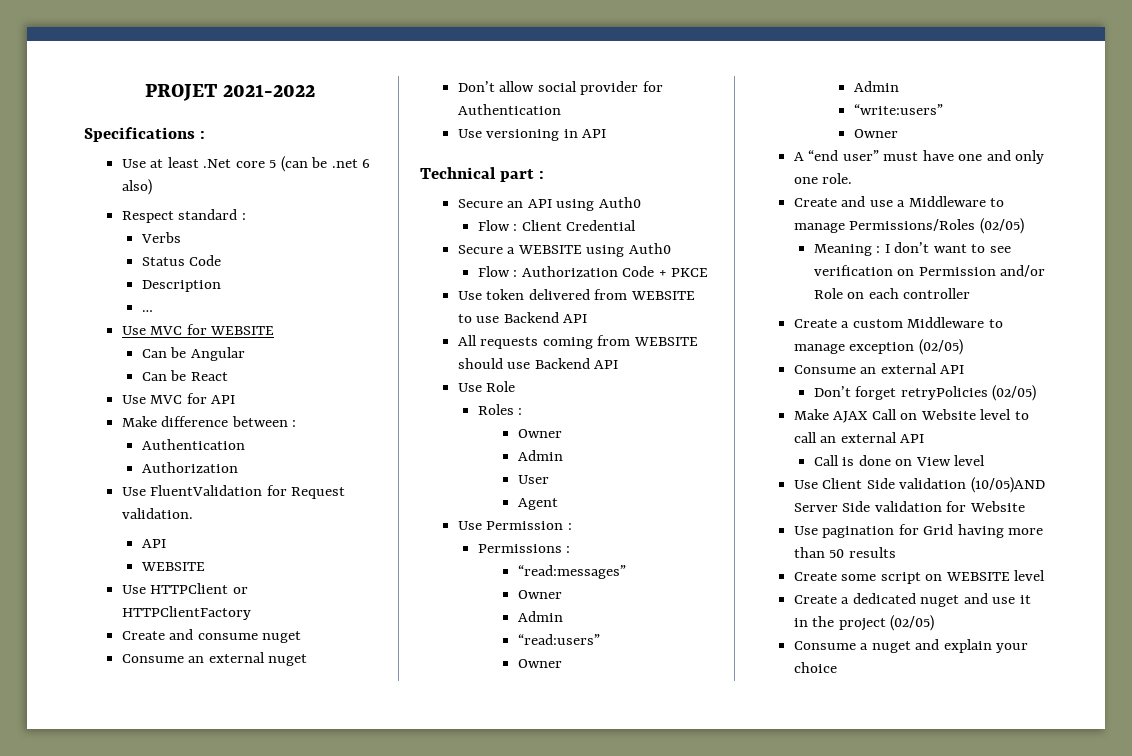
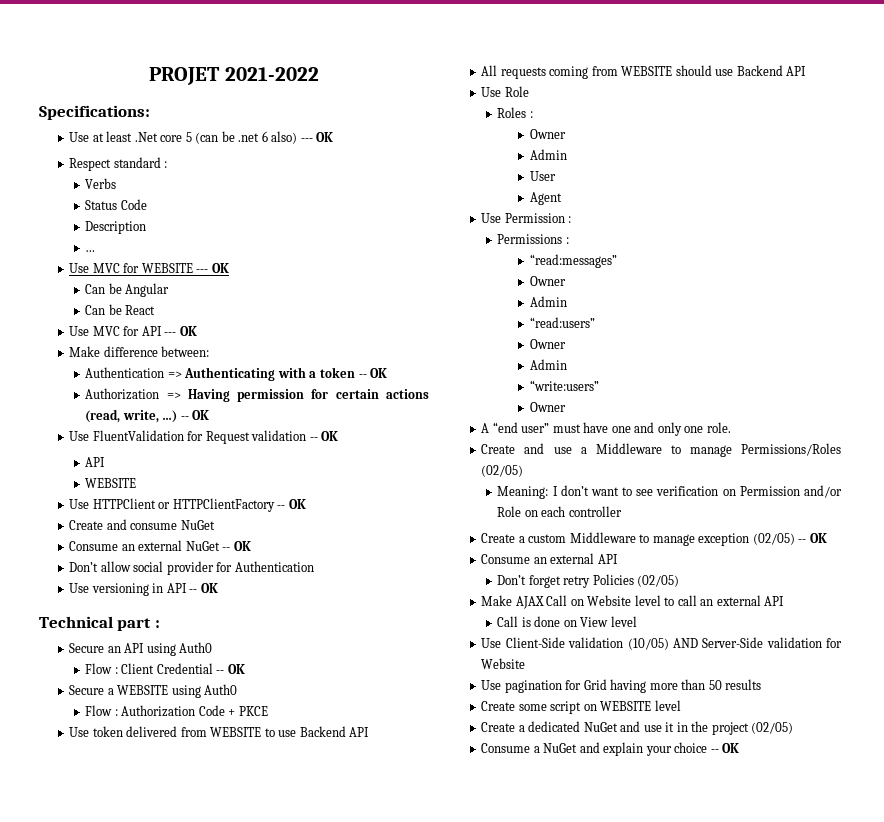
[84,127,206,142] Specifications : -> [39,105,150,120] Specifications:
(153, 187) none -> [300,132,334,142] --- OK
(275, 330) none -> [196,263,229,273] --- OK
(236, 399) none -> [164,326,197,336] --- OK
[231,416,297,427] [141,439,245,450] [141,462,238,473] between : // Authentication // Authorization -> [161,346,210,357] [85,367,388,381] [85,388,429,402] [85,409,210,423] between: // Authentication => Authenticating with a token -- OK // Authorization => Having permission for certain actions (read, write, …) -- OK
[122,508,194,519] validation. -> [251,430,339,441] validation -- OK
(252, 613) none -> [277,499,306,509] -- OK
[262,631,302,643] [122,652,308,666] nuget // Consume an external nuget -> [180,520,215,530] [69,540,251,551] NuGet // Consume an external NuGet -- OK
(607, 133) none -> [189,583,218,593] -- OK
(637, 225) none -> [216,664,245,674] -- OK
[813,244,881,256] Meaning : -> [497,486,549,499] Meaning:
(963, 347) none -> [798,533,827,543] -- OK
[900,386,988,400] retryPolicies -> [563,574,634,588] retry Policies
[822,477,1045,493] [794,501,871,512] Client Side validation (10/05)AND Server Side -> [505,637,764,650] Client-Side validation (10/05) AND Server-Side
[920,595,960,607] nuget -> [583,722,618,732] NuGet
[871,641,911,653] nuget -> [543,743,578,753] NuGet
(838, 667) none -> [710,743,740,753] -- OK

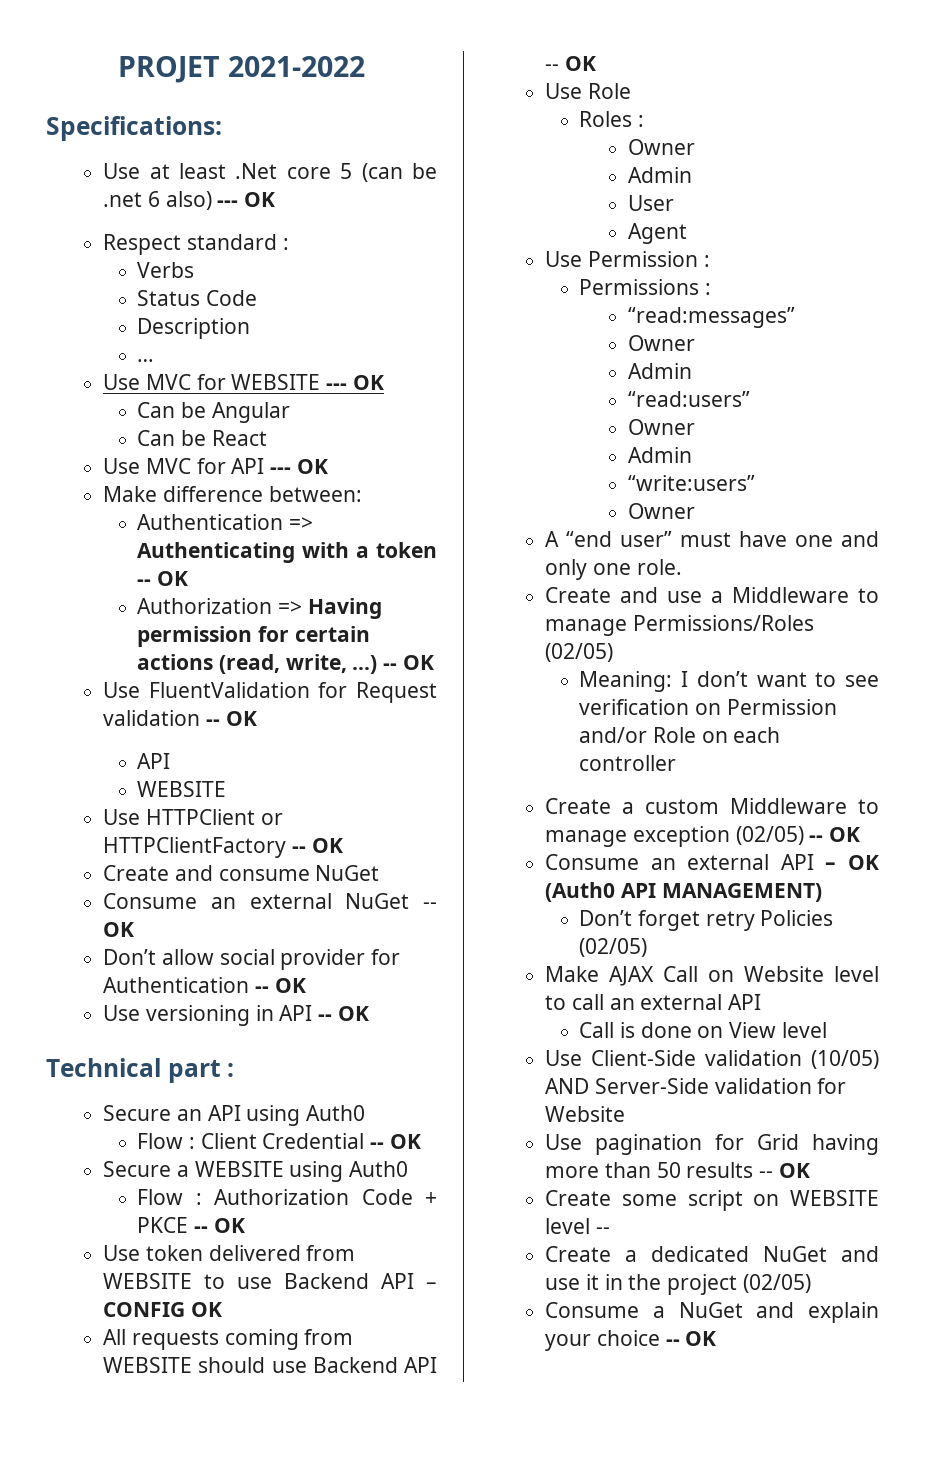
(314, 566) none -> [254,978,306,993] -- OK
(268, 711) none -> [194,1218,245,1233] -- OK
(370, 732) none -> [426,1282,437,1289] [103,1302,222,1317] – CONFIG OK
(807, 71) none -> [545,56,596,71] -- OK
(618, 559) none -> [825,855,879,870] [545,882,822,902] – OK (Auth0 API MANAGEMENT)
(762, 684) none -> [758,1163,810,1178] -- OK
(681, 705) none -> [595,1227,610,1234] --

